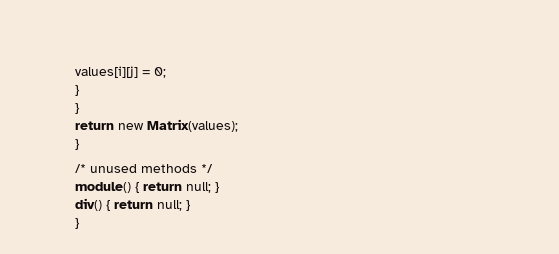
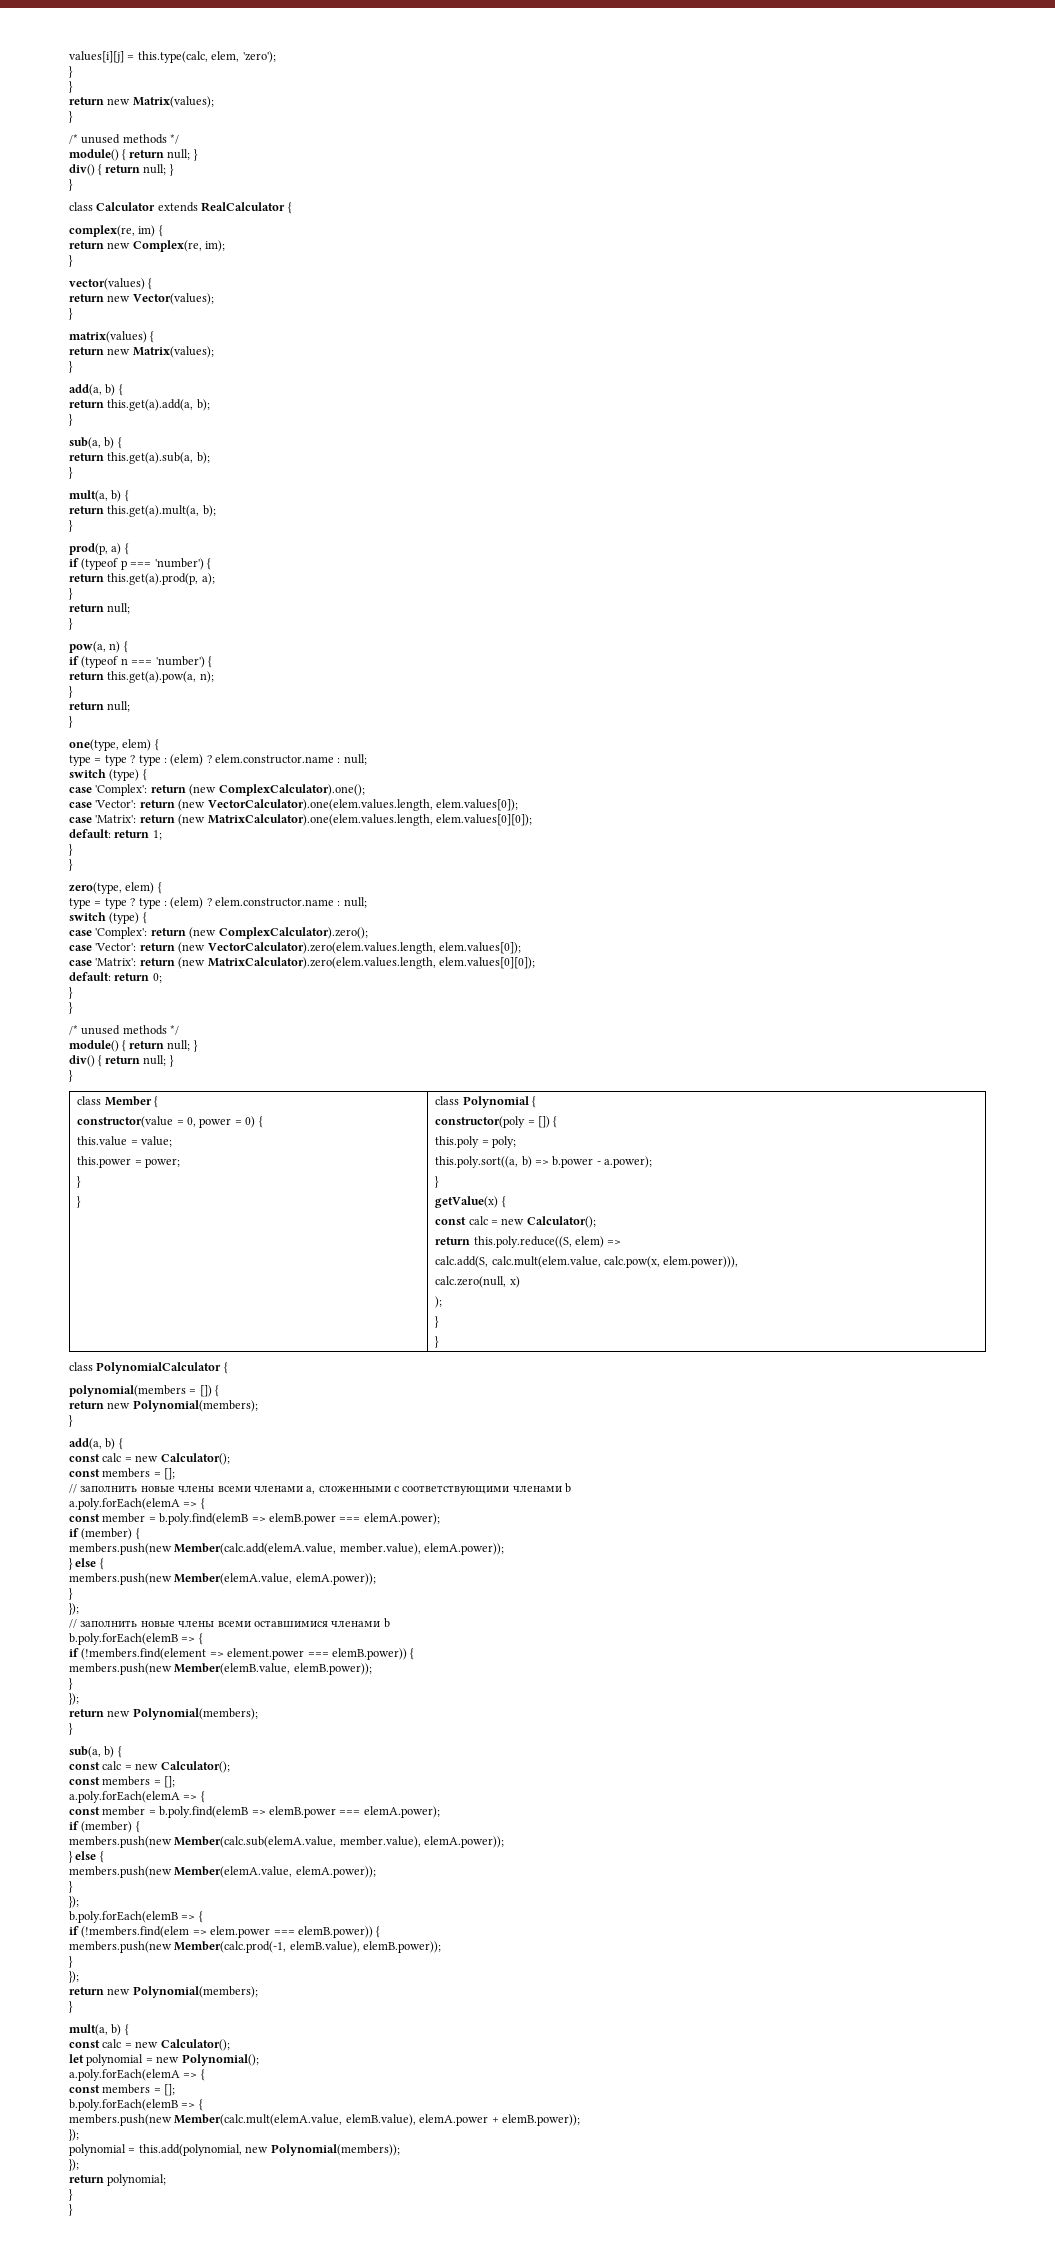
[154,67,166,78] 0; -> [137,51,276,63] this.type(calc, elem, 'zero');
(79, 223) none -> [69,202,292,214] [69,225,163,237] [69,240,226,252] [69,255,73,267] [69,278,153,290] [69,293,214,305] [69,308,73,320] [69,331,155,343] [69,346,214,358] [69,361,73,373] [69,384,123,396] [69,399,210,411] [69,414,73,426] [69,437,122,449] [69,452,210,464] [69,467,73,479] [69,490,129,502] [69,505,216,517] [69,520,73,532] [69,543,129,555] [69,558,211,570] [69,573,215,585] [69,588,73,600] [69,603,131,614] [69,618,73,630] [69,641,128,653] [69,656,212,668] [69,671,214,683] [69,686,73,698] [69,701,131,712] [69,716,73,728] [69,739,159,751] [69,754,367,766] [69,769,147,781] [69,784,365,796] [69,799,518,811] [69,814,532,826] [69,829,162,840] [69,844,73,856] [69,859,73,871] [69,882,162,894] [69,897,367,909] [69,912,147,924] [69,927,368,939] [69,942,521,954] [69,957,535,969] [69,972,162,983] [69,987,73,999] [69,1002,73,1014] [69,1025,180,1035] [69,1040,198,1052] [69,1055,174,1067] [69,1070,73,1082] [77,1096,159,1108] [77,1116,263,1128] [77,1136,173,1147] [77,1156,181,1168] [77,1176,82,1188] [77,1196,82,1208] [435,1096,537,1108] [435,1116,558,1128] [435,1136,517,1148] [435,1156,653,1168] [435,1176,440,1188] [435,1196,506,1208] [435,1216,596,1228] [435,1236,622,1248] [435,1256,739,1268] [435,1276,520,1288] [435,1296,443,1308] [435,1316,440,1328] [435,1336,440,1348] [69,1362,228,1374] [69,1385,220,1397] [69,1400,258,1412] [69,1415,73,1427] [69,1438,123,1450] [69,1453,230,1465] [69,1468,176,1480] [69,1483,572,1495] [69,1498,205,1510] [69,1513,440,1525] [69,1528,140,1540] [69,1543,505,1555] [69,1558,104,1570] [69,1573,376,1585] [69,1588,73,1600] [69,1603,79,1615] [69,1618,390,1628] [69,1633,203,1645] [69,1648,415,1660] [69,1663,372,1675] [69,1678,73,1690] [69,1693,79,1705] [69,1708,258,1720] [69,1723,73,1735] [69,1746,122,1758] [69,1761,230,1773] [69,1776,176,1788] [69,1791,205,1803] [69,1806,440,1818] [69,1821,140,1833] [69,1836,505,1848] [69,1851,104,1863] [69,1866,376,1878] [69,1881,73,1893] [69,1896,79,1908] [69,1911,203,1923] [69,1926,381,1938] [69,1941,442,1953] [69,1956,73,1968] [69,1971,79,1983] [69,1986,258,1998] [69,2001,73,2013] [69,2024,129,2036] [69,2039,230,2051] [69,2054,259,2066] [69,2069,205,2081] [69,2084,176,2096] [69,2099,203,2111] [69,2114,580,2126] [69,2129,79,2141] [69,2144,400,2156] [69,2159,79,2171] [69,2174,167,2186] [69,2189,73,2201] [69,2204,73,2216] // class Calculator extends RealCalculator { // complex(re, im) { // return new Complex(re, im); // } // vector(values) { // return new Vector(values); // } // matrix(values) { // return new Matrix(values); // } // add(a, b) { // return this.get(a).add(a, b); // } // sub(a, b) { // return this.get(a).sub(a, b); // } // mult(a, b) { // return this.get(a).mult(a, b); // } // prod(p, a) { // if (typeof p === 'number') { // return this.get(a).prod(p, a); // } // return null; // } // pow(a, n) { // if (typeof n === 'number') { // return this.get(a).pow(a, n); // } // return null; // } // one(type, elem) { // type = type ? type : (elem) ? elem.constructor.name : null; // switch (type) { // case 'Complex': return (new ComplexCalculator).one(); // case 'Vector': return (new VectorCalculator).one(elem.values.length, elem.values[0]); // case 'Matrix': return (new MatrixCalculator).one(elem.values.length, elem.values[0][0]); // default: return 1; // } // } // zero(type, elem) { // type = type ? type : (elem) ? elem.constructor.name : null; // switch (type) { // case 'Complex': return (new ComplexCalculator).zero(); // case 'Vector': return (new VectorCalculator).zero(elem.values.length, elem.values[0]); // case 'Matrix': return (new MatrixCalculator).zero(elem.values.length, elem.values[0][0]); // default: return 0; // } // } // /* unused methods */ // module() { return null; } // div() { return null; } // } // class Member { // constructor(value = 0, power = 0) { // this.value = value; // this.power = power; // } // } | class Polynomial { // constructor(poly = []) { // this.poly = poly; // this.poly.sort((a, b) => b.power - a.power); // } // getValue(x) { // const calc = new Calculator(); // return this.poly.reduce((S, elem) => // calc.add(S, calc.mult(elem.value, calc.pow(x, elem.power))), // calc.zero(null, x) // ); // } // } // class PolynomialCalculator { // polynomial(members = []) { // return new Polynomial(members); // } // add(a, b) { // const calc = new Calculator(); // const members = []; // // заполнить новые члены всеми членами a, сложенными с соответствующими членами b // a.poly.forEach(elemA => { // const member = b.poly.find(elemB => elemB.power === elemA.power); // if (member) { // members.push(new Member(calc.add(elemA.value, member.value), elemA.power)); // } else { // members.push(new Member(elemA.value, elemA.power)); // } // }); // // заполнить новые члены всеми оставшимися членами b // b.poly.forEach(elemB => { // if (!members.find(element => element.power === elemB.power)) { // members.push(new Member(elemB.value, elemB.power)); // } // }); // return new Polynomial(members); // } // sub(a, b) { // const calc = new Calculator(); // const members = []; // a.poly.forEach(elemA => { // const member = b.poly.find(elemB => elemB.power === elemA.power); // if (member) { // members.push(new Member(calc.sub(elemA.value, member.value), elemA.power)); // } else { // members.push(new Member(elemA.value, elemA.power)); // } // }); // b.poly.forEach(elemB => { // if (!members.find(elem => elem.power === elemB.power)) { // members.push(new Member(calc.prod(-1, elemB.value), elemB.power)); // } // }); // return new Polynomial(members); // } // mult(a, b) { // const calc = new Calculator(); // let polynomial = new Polynomial(); // a.poly.forEach(elemA => { // const members = []; // b.poly.forEach(elemB => { // members.push(new Member(calc.mult(elemA.value, elemB.value), elemA.power + elemB.power)); // }); // polynomial = this.add(polynomial, new Polynomial(members)); // }); // return polynomial; // } // }

